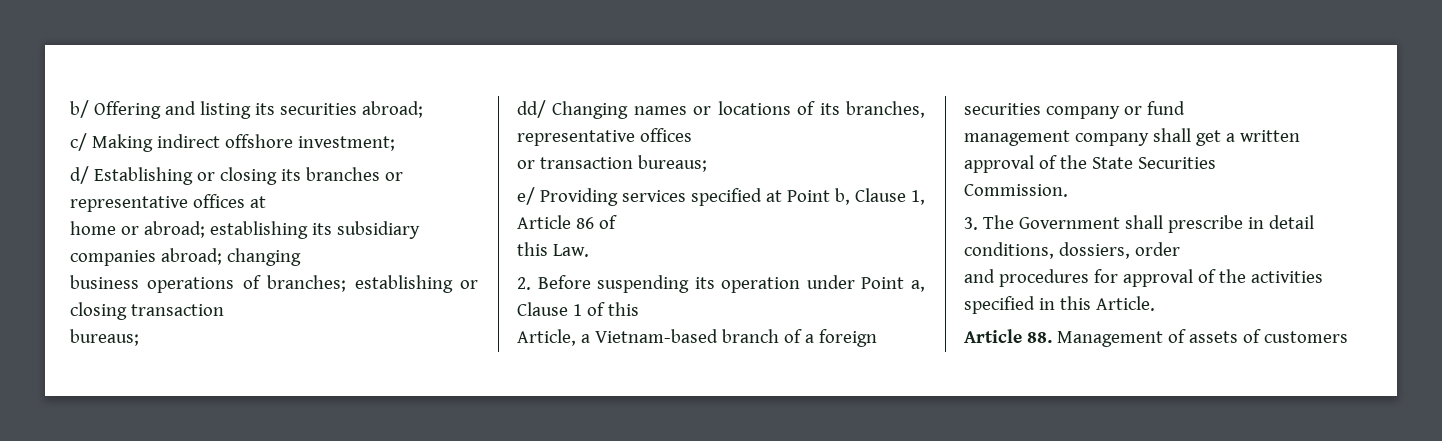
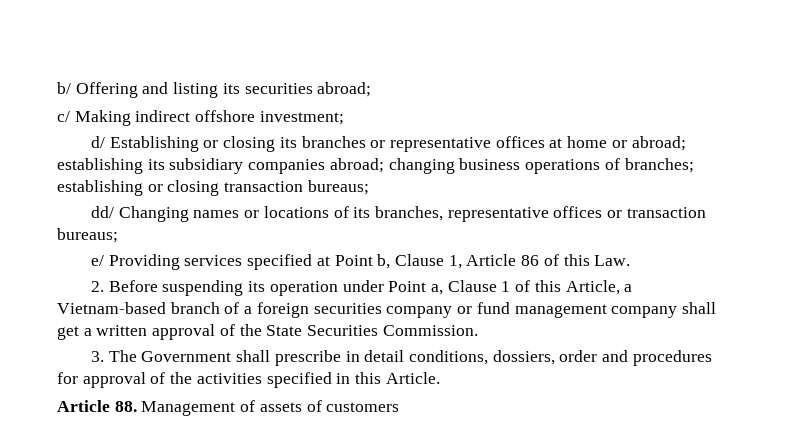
(266, 202) // -> (563, 143) none
(301, 257) // -> (455, 166) none
(224, 310) // -> (304, 186) none
(692, 135) // -> (603, 212) none
(617, 222) // -> (559, 260) none
(639, 309) // -> (561, 286) none
(1185, 108) // -> (510, 308) none
(1216, 163) // -> (379, 330) none
(1180, 249) // -> (598, 356) none

